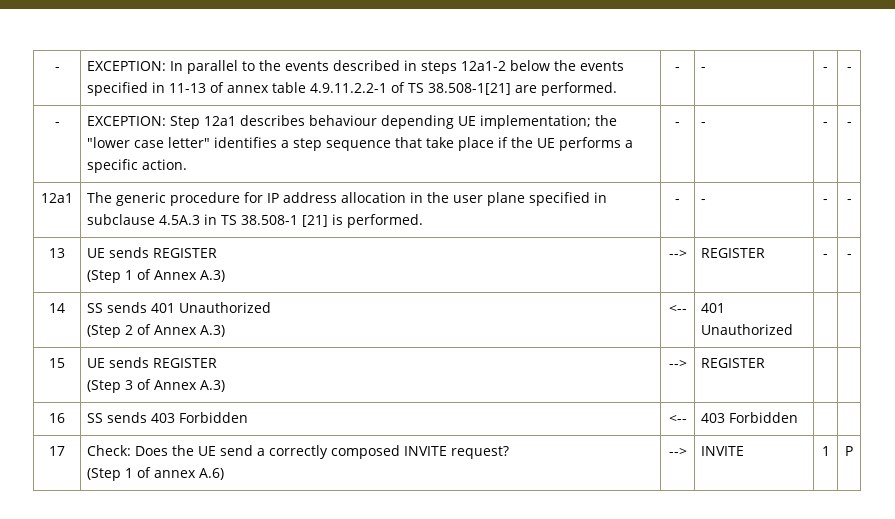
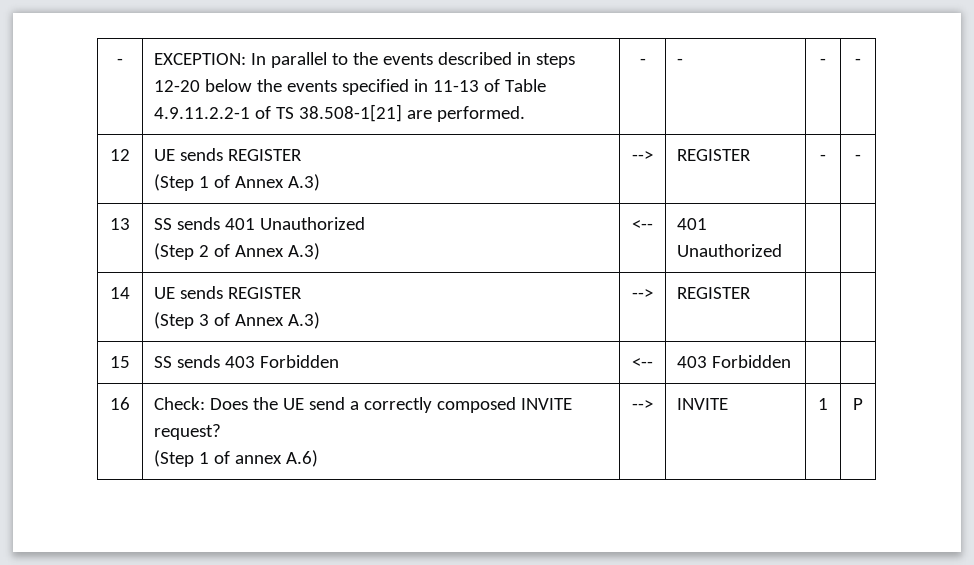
[461,61,507,71] 12a1-2 -> [154,80,201,92] 12-20
[227,82,307,93] annex table -> [505,79,547,92] Table
[54,122,60,126] [87,115,618,129] [87,137,634,151] [87,159,188,173] [675,122,680,126] [701,122,707,126] [823,122,828,126] [846,122,852,126] [41,193,73,203] [87,192,608,206] [87,214,424,228] [675,199,680,203] [701,199,707,203] [823,199,828,203] [846,199,852,203] [49,248,65,258] - | EXCEPTION: Step 12a1 describes behaviour depending UE implementation; the "lower case letter" identifies a step sequence that take place if the UE performs a specific action. | - | - | - | - // 12a1 | The generic procedure for IP address allocation in the user plane specified in subclause 4.5A.3 in TS 38.508-1 [21] is performed. | - | - | - | - // 13 -> [110,149,130,161] 12
[49,303,65,313] 14 -> [110,218,130,230] 13
[49,358,65,368] 15 -> [110,287,130,299] 14
[49,413,65,423] 16 -> [110,356,130,368] 15
[49,446,65,456] 17 -> [110,397,130,410] 16

